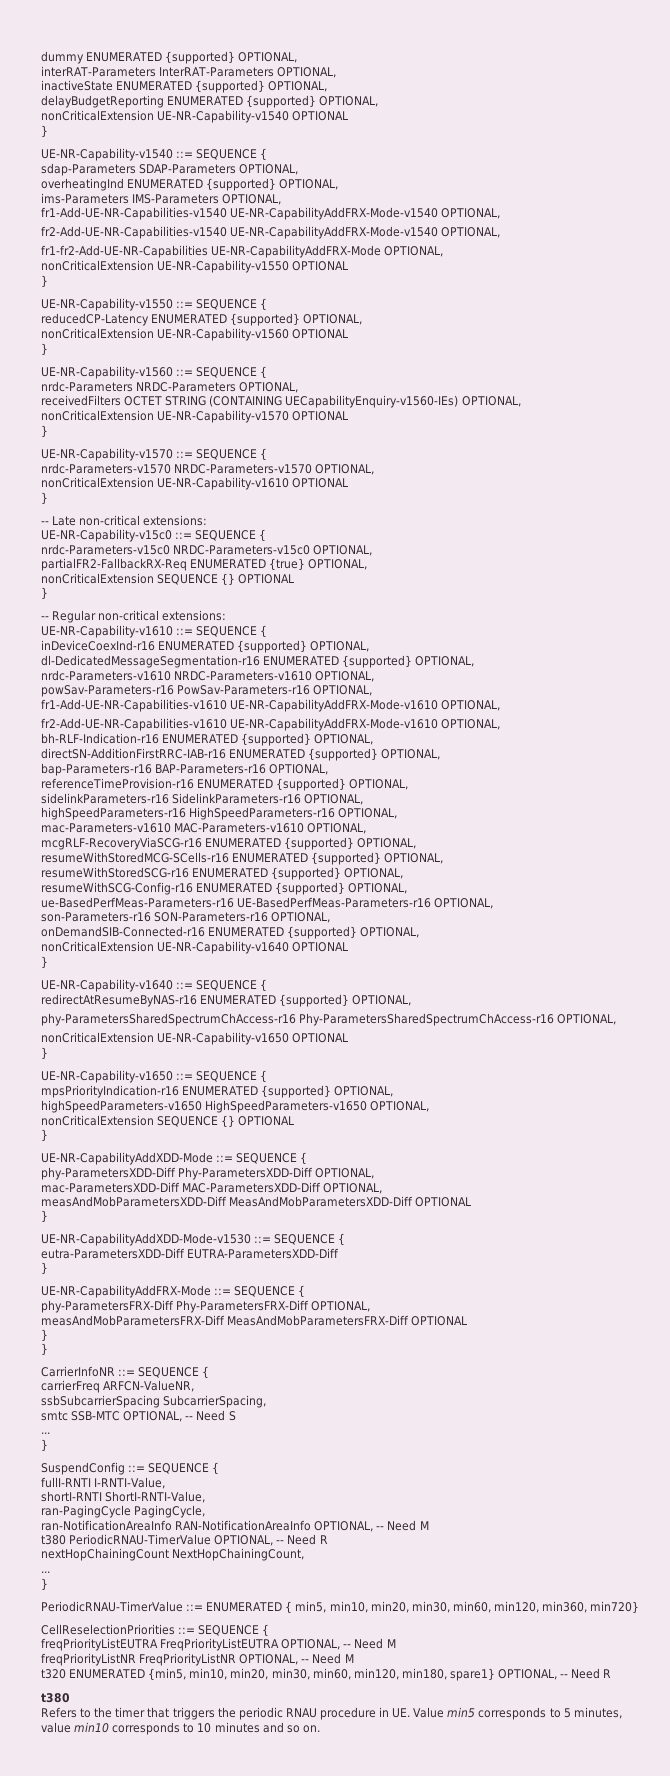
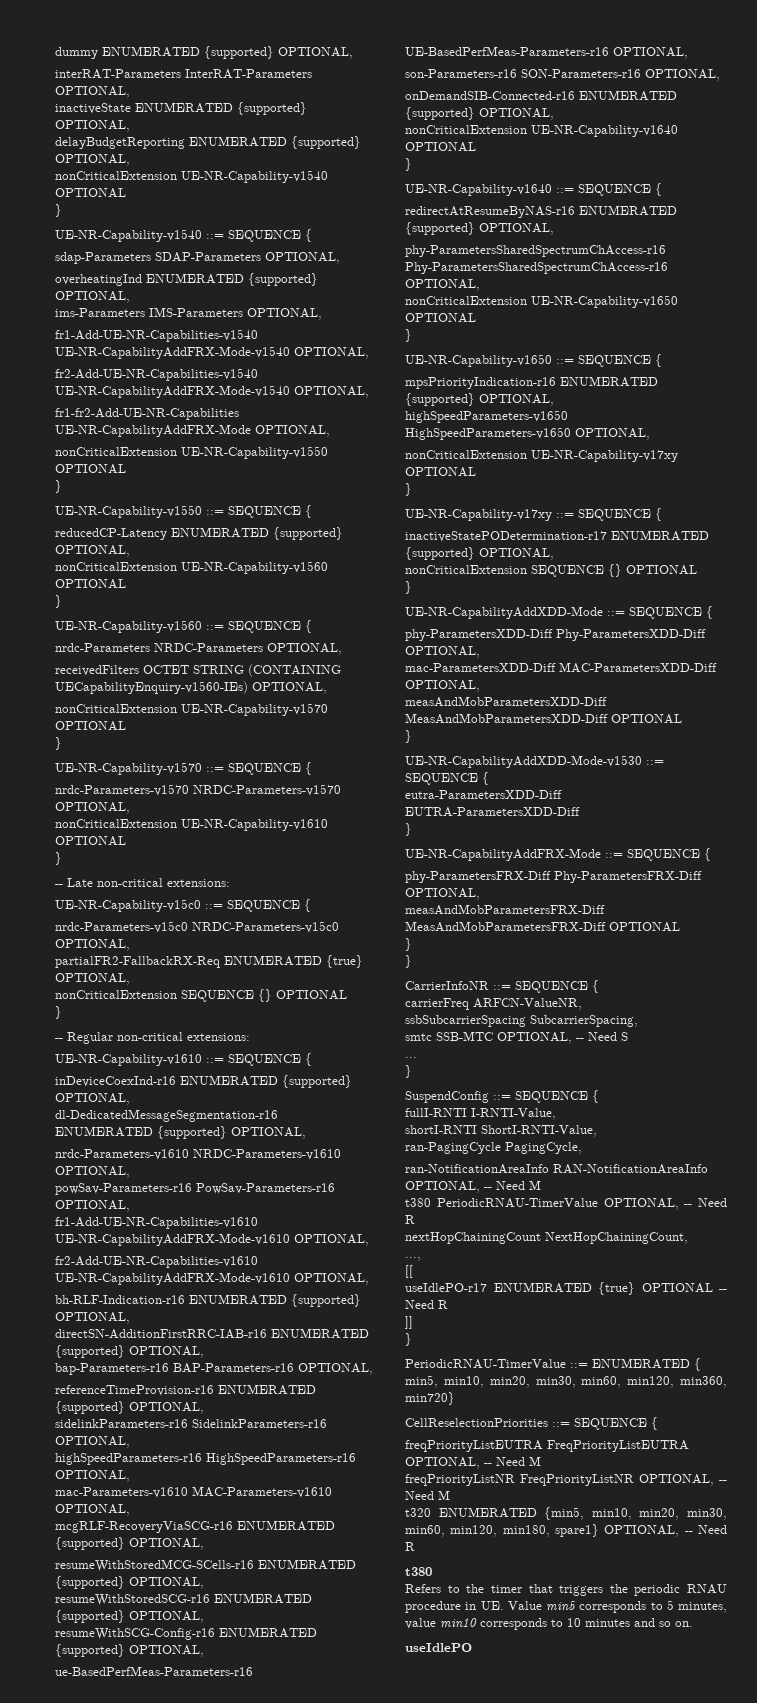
(430, 1106) none -> [405,450,678,462] [405,467,476,477] [405,483,412,496] [405,508,662,521] [405,530,709,542] [405,547,554,560] // nonCriticalExtension UE-NR-Capability-v17xy OPTIONAL // } // UE-NR-Capability-v17xy ::= SEQUENCE { // inactiveStatePODetermination-r17 ENUMERATED {supported} OPTIONAL,
[41,1571,50,1573] ... -> [405,1257,421,1261] [405,1265,413,1278] [405,1282,727,1295] [405,1300,448,1309] [405,1316,413,1329] ..., // [[ // useIdlePO-r17 ENUMERATED {true} OPTIONAL -- Need R // ]]
(320, 1729) none -> [405,1643,472,1652] // useIdlePO

